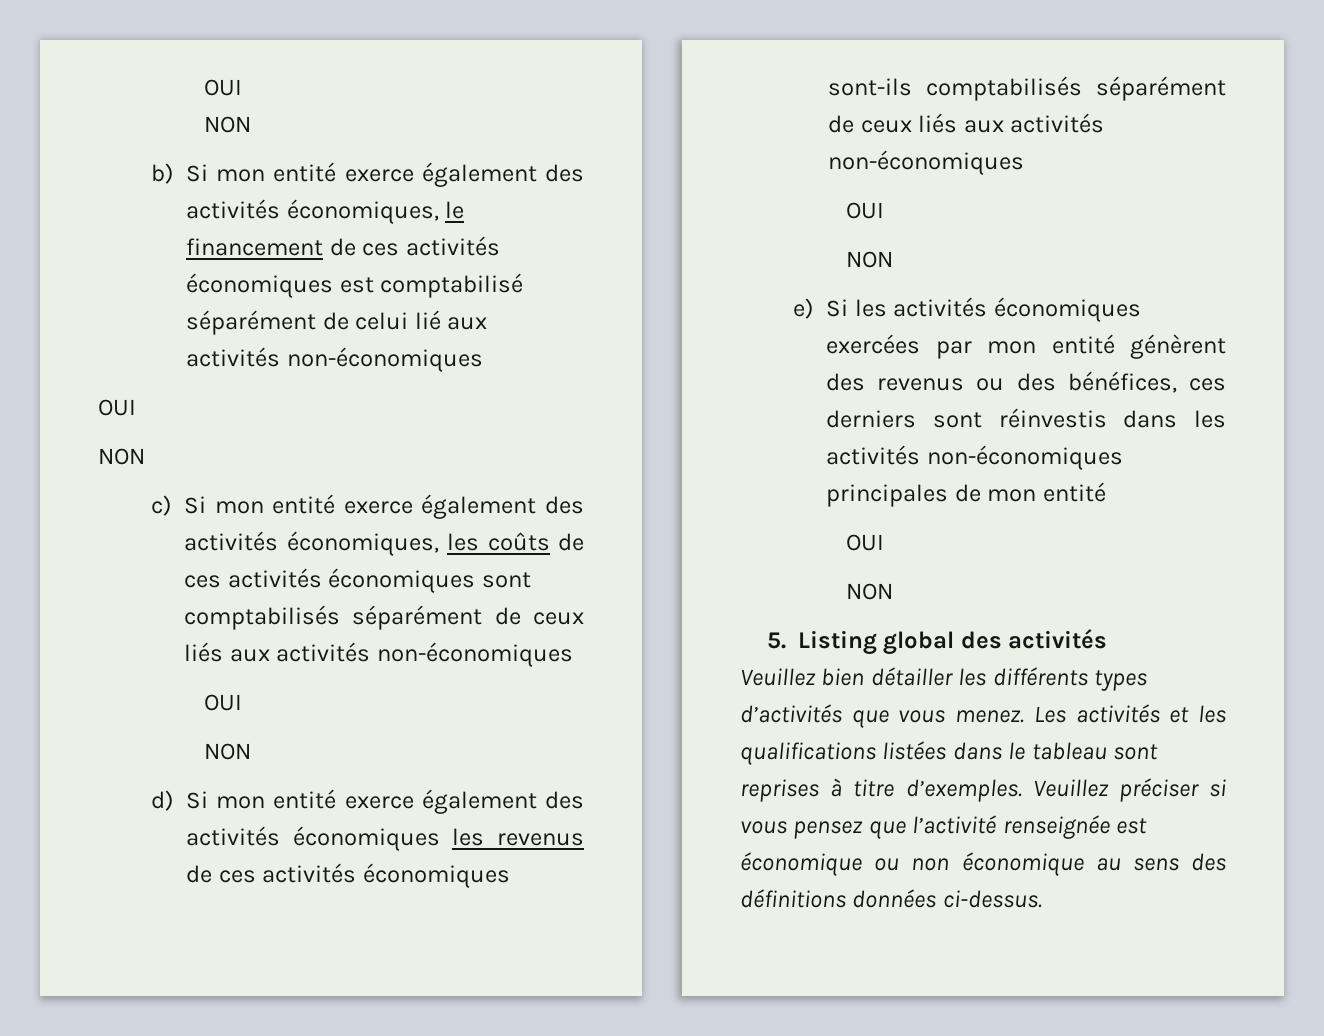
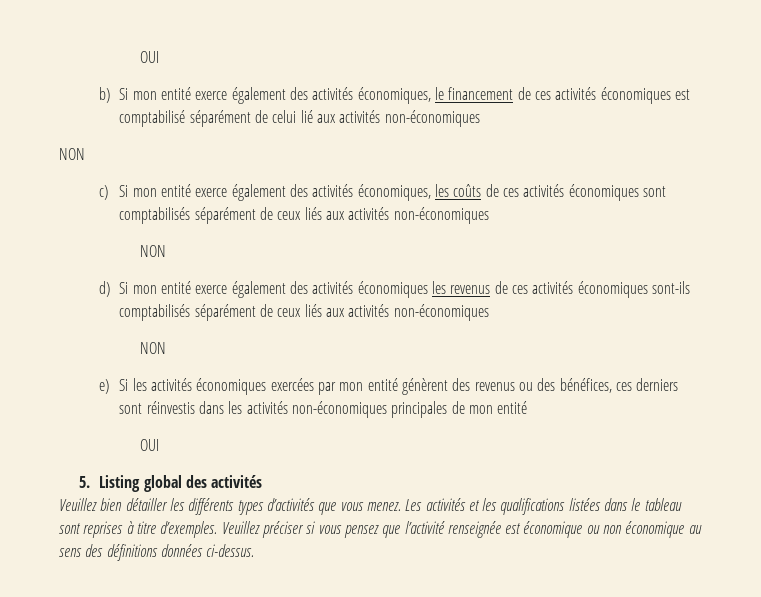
[204,79,243,96] [204,116,252,133] OUI // NON -> [139,51,159,63] OUI
[98,399,136,416] // OUI -> (480, 118) none
[204,694,243,711] // OUI -> (489, 215) none
[846,202,885,219] // OUI -> (489, 312) none
[846,583,894,600] // NON -> (159, 445) none

